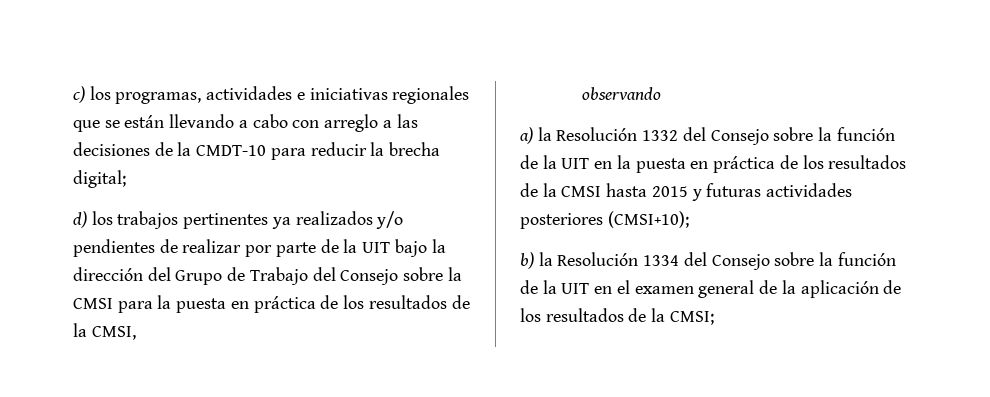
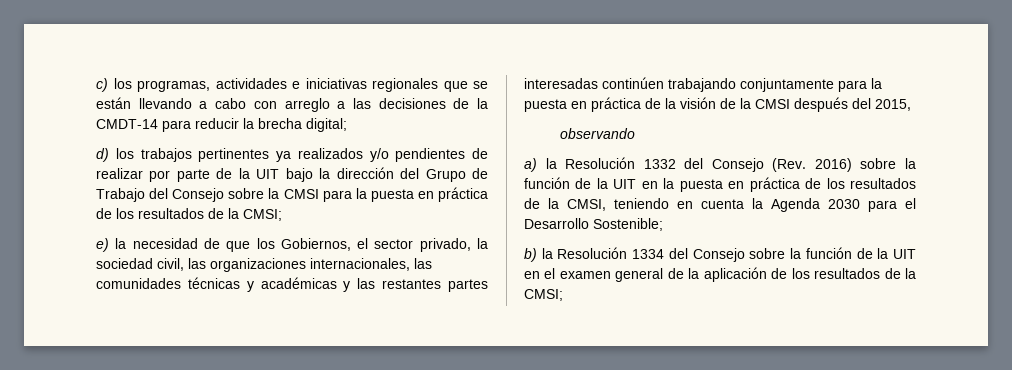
[196,145,267,156] CMDT-10 -> [96,119,158,129] CMDT-14
[91,326,136,340] CMSI, -> [243,209,282,221] [96,238,489,252] [96,258,432,272] [96,277,488,292] [524,77,882,92] [524,97,911,112] CMSI; // e) la necesidad de que los Gobiernos, el sector privado, la sociedad civil, las organizaciones internacionales, las comunidades técnicas y académicas y las restantes partes interesadas continúen trabajando conjuntamente para la puesta en práctica de la visión de la CMSI después del 2015,
(769, 137) none -> [772,158,852,172] (Rev. 2016)
[561,183,853,201] [520,211,689,229] CMSI hasta 2015 y futuras actividades posteriores (CMSI+10); -> [567,198,916,212] [524,218,663,231] CMSI, teniendo en cuenta la Agenda 2030 para el Desarrollo Sostenible;

